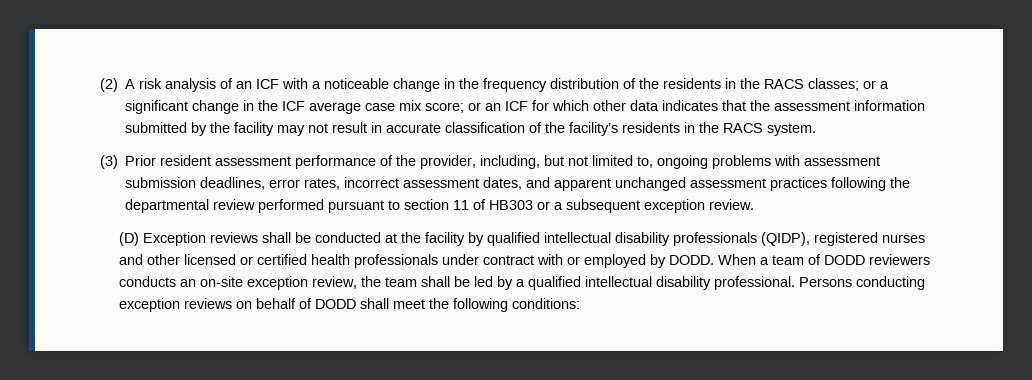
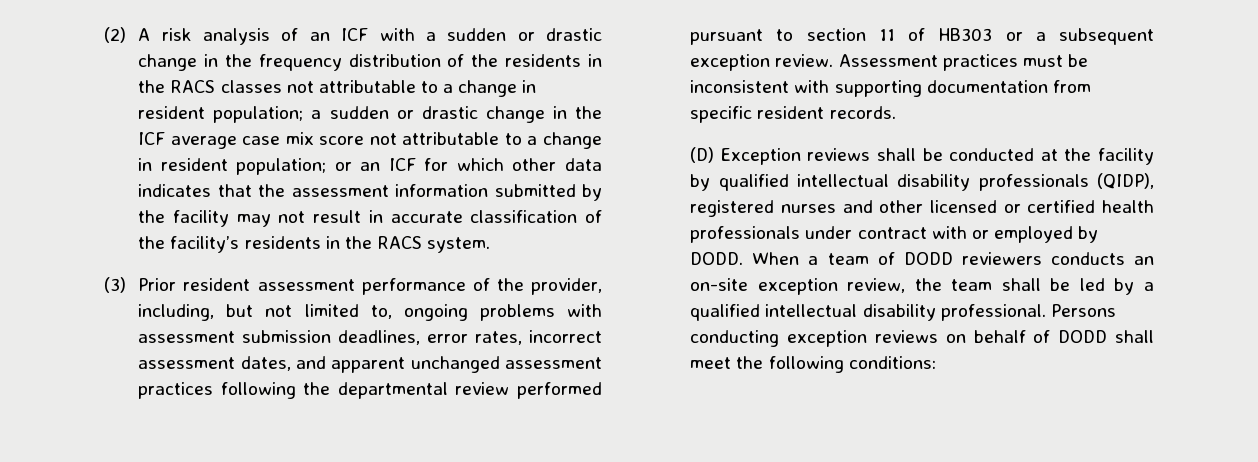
[324,78,390,89] noticeable -> [447,28,602,41] sudden or drastic
[808,78,890,91] [125,100,189,114] classes; or a significant -> [220,80,537,97] [138,106,478,123] classes not attributable to a change in resident population; a sudden or drastic
[425,102,465,113] score; -> [319,132,602,149] [138,158,327,175] score not attributable to a change in resident population;
(755, 204) none -> [838,54,1088,71] [690,80,1091,97] [690,106,896,123] Assessment practices must be inconsistent with supporting documentation from specific resident records.

